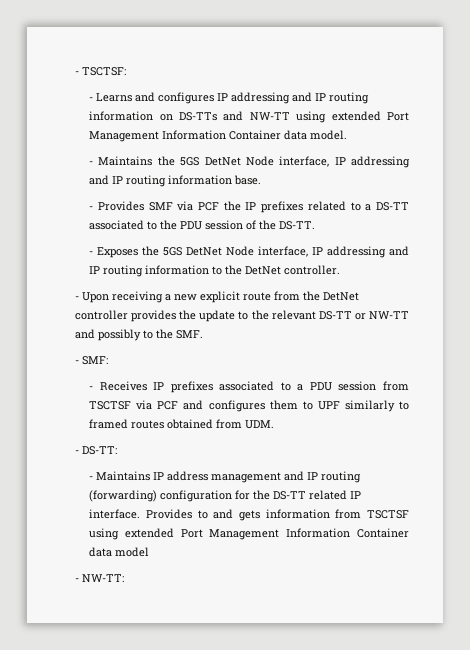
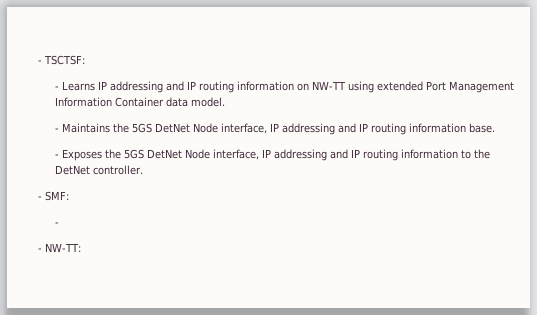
[135,92,215,104] and configures -> (96, 86) none
[178,111,244,121] DS-TTs and -> (310, 87) none
[89,201,410,213] [89,220,316,230] // - Provides SMF via PCF the IP prefixes related to a DS-TT associated to the PDU session of the DS-TT. -> (496, 128) none
[82,291,360,303] [75,310,409,322] [75,329,204,341] [75,356,109,365] [89,381,410,393] [89,400,409,412] [89,419,275,429] [75,446,118,455] [89,471,362,483] [89,490,362,502] [89,509,409,521] [89,528,409,540] [89,547,150,557] Upon receiving a new explicit route from the DetNet controller provides the update to the relevant DS-TT or NW-TT and possibly to the SMF. // - SMF: // - Receives IP prefixes associated to a PDU session from TSCTSF via PCF and configures them to UPF similarly to framed routes obtained from UDM. // - DS-TT: // - Maintains IP address management and IP routing (forwarding) configuration for the DS-TT related IP interface. Provides to and gets information from TSCTSF using extended Port Management Information Container data model -> [45,191,70,201] [55,222,60,226] SMF: // -

